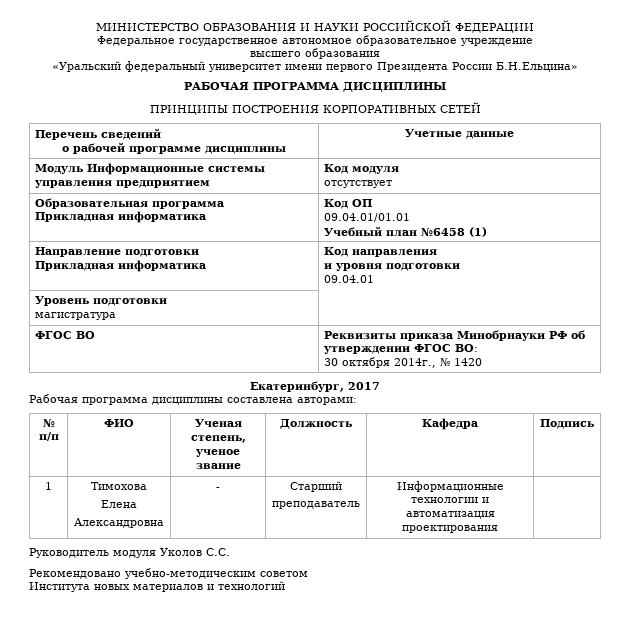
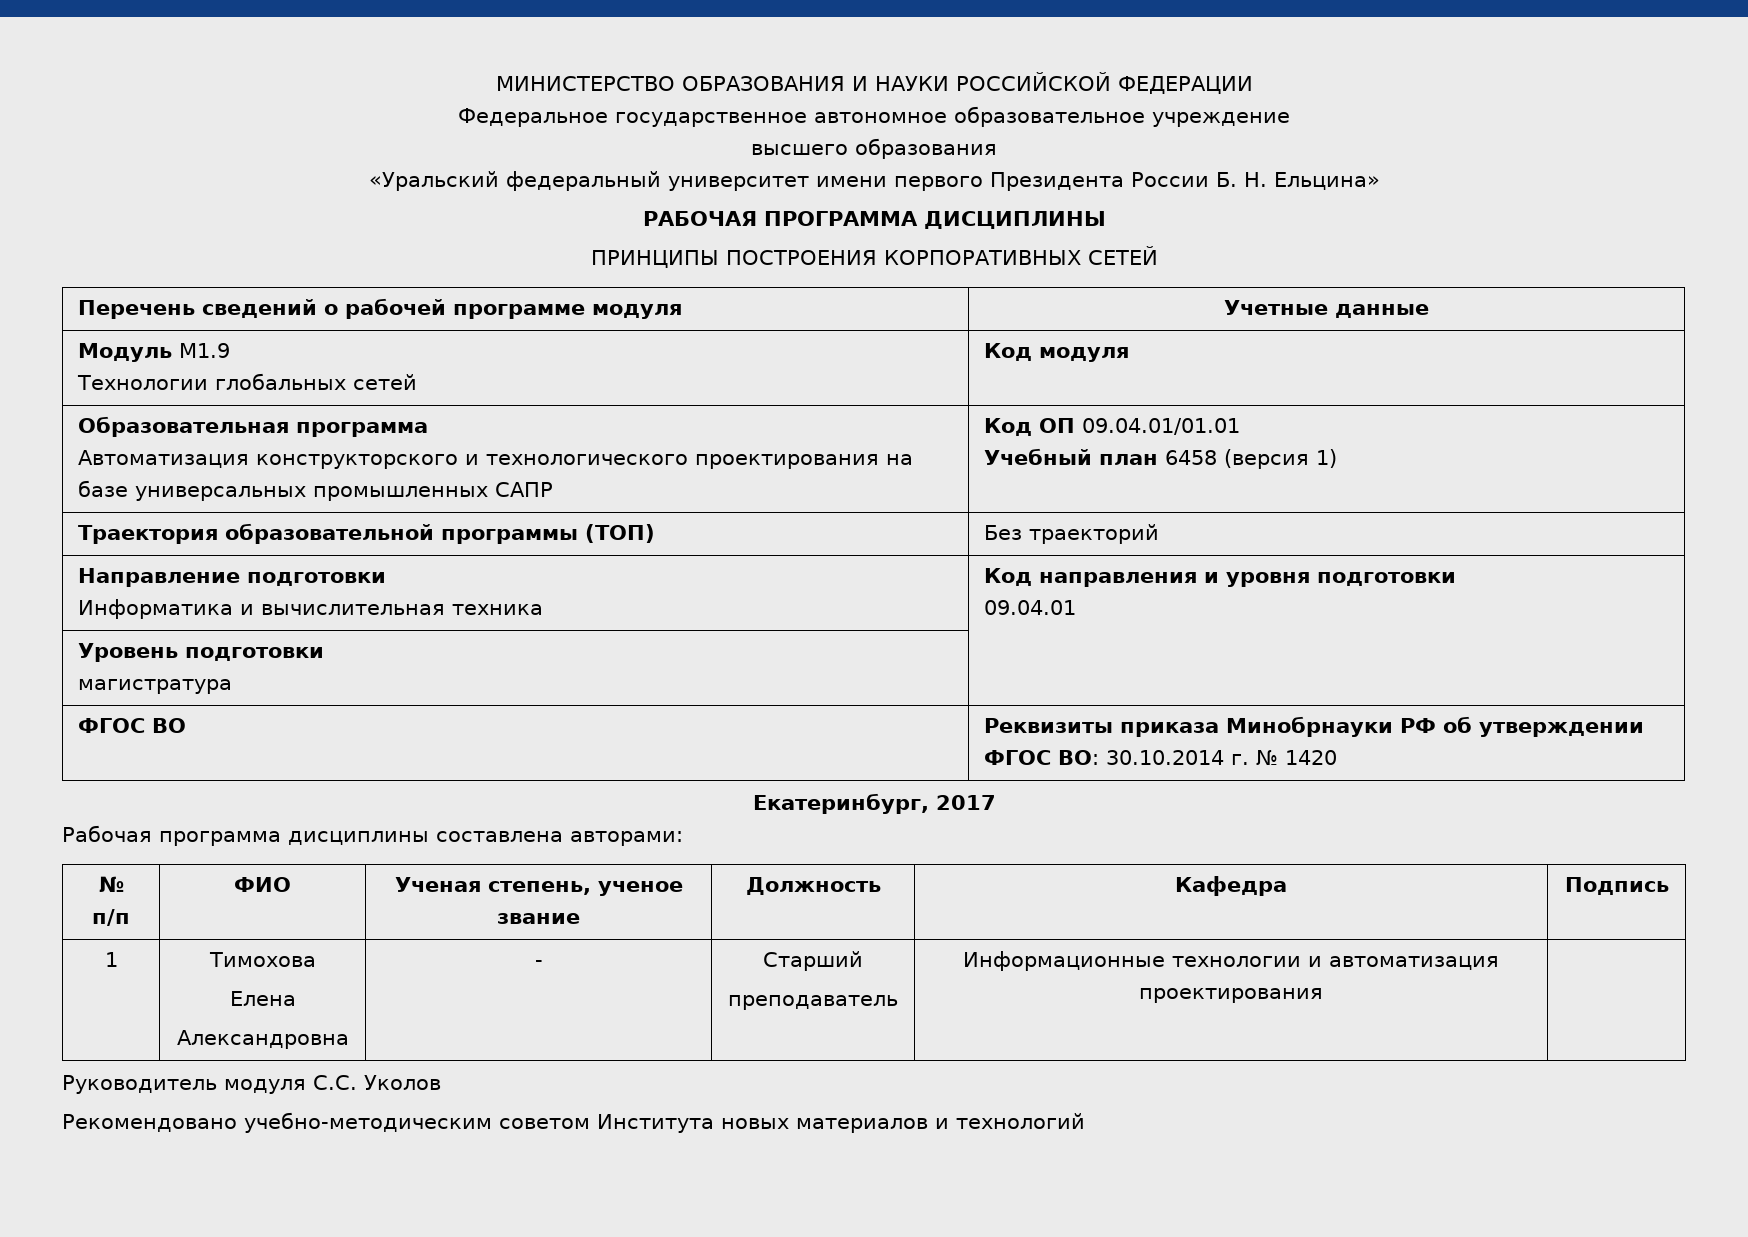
[496,62,578,72] Б.Н.Ельцина» -> [1215,172,1380,190] Б. Н. Ельцина»
(161, 134) // -> (318, 308) none
[205,146,286,154] дисциплины -> [592,304,683,319] модуля
[86,163,265,175] [34,180,210,188] Информационные системы управления предприятием -> [179,343,231,358] [77,373,418,390] М1.9 // Технологии глобальных сетей
[323,180,392,188] // отсутствует -> (1130, 354) none
[34,211,206,223] Прикладная информатика -> [78,450,914,469] [78,480,554,501] Автоматизация конструкторского и технологического проектирования на базе универсальных промышленных САПР
(372, 203) // -> (1076, 425) none
[420,227,487,237] [34,247,199,257] [34,260,206,272] №6458 (1) // Направление подготовки // Прикладная информатика -> [1165,449,1338,469] [78,523,656,544] [984,524,1160,544] [78,568,387,587] [78,599,544,619] 6458 (версия 1) // Траектория образовательной программы (ТОП) | Без траекторий // Направление подготовки // Информатика и вычислительная техника
(437, 253) // -> (1198, 579) none
[323,357,436,368] // 30 октября 2014г., -> [1106,750,1250,765] 30.10.2014 г.
(156, 554) none -> [313,1075,357,1090] С.С.
[206,548,230,556] С.С. -> (441, 1082) none
(308, 574) // -> (590, 1123) none

